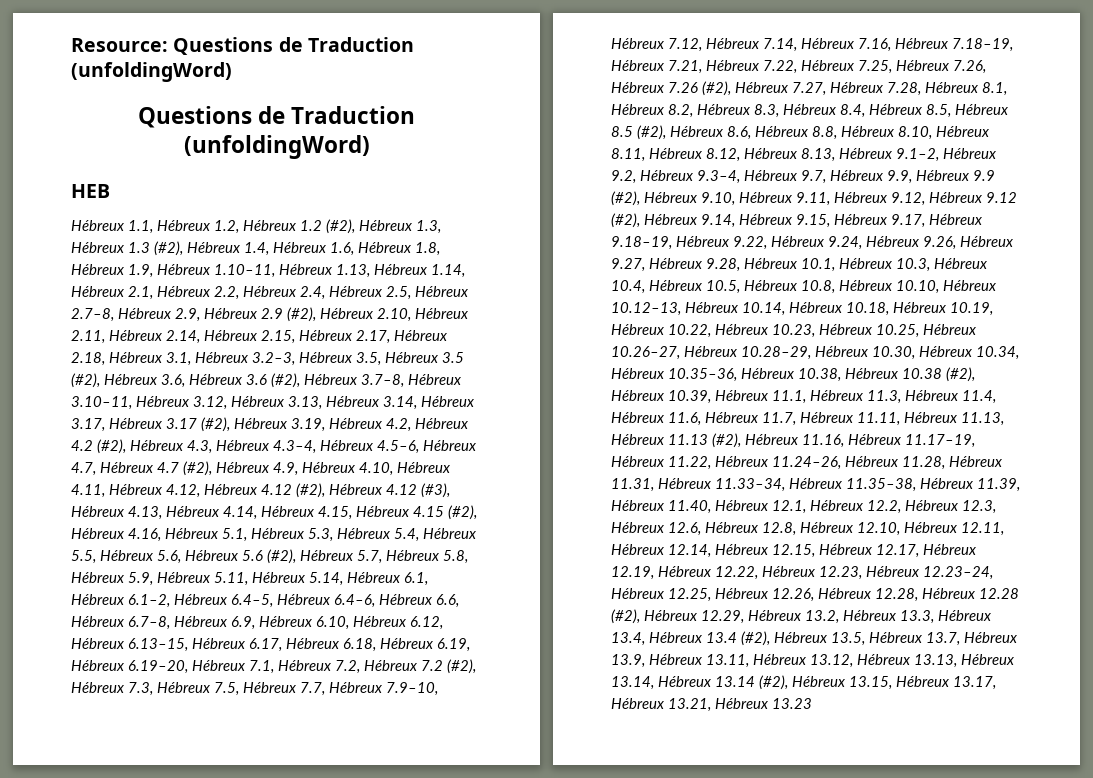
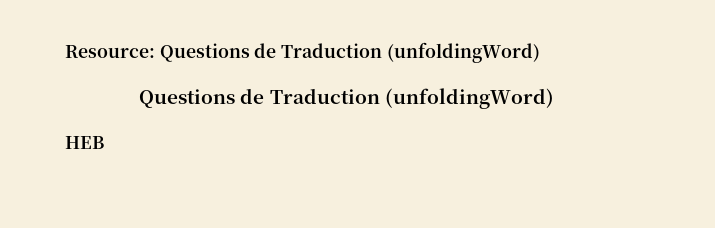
[71,219,441,234] [71,241,440,256] [71,264,465,278] [71,286,468,300] [71,307,468,322] [71,330,447,344] [71,352,464,366] [71,373,461,388] [71,396,474,410] [71,417,468,432] [71,439,476,454] [71,461,450,476] [71,483,450,498] [71,505,477,520] [71,528,476,542] [71,549,468,564] [71,572,428,586] [71,594,459,608] [71,616,443,630] [71,638,470,652] [71,659,476,674] [71,682,438,696] [611,38,1013,52] [611,60,986,74] [611,81,1007,96] [611,104,1008,118] [611,125,989,140] [611,148,996,162] [611,170,995,184] [611,191,1017,206] [611,213,982,228] [611,236,1013,250] [611,258,987,272] [611,280,996,294] [611,302,993,316] [611,324,976,338] [611,346,1019,360] [611,367,975,382] [611,390,996,404] [611,412,1004,426] [611,433,975,448] [611,456,1002,470] [611,478,1020,492] [611,500,996,514] [611,522,1004,536] [611,544,976,558] [611,566,993,580] [611,588,1019,602] [611,609,991,624] [611,631,1017,646] [611,654,1014,668] [611,675,996,690] [611,698,812,712] // Hébreux 1.1, Hébreux 1.2, Hébreux 1.2 (#2), Hébreux 1.3, Hébreux 1.3 (#2), Hébreux 1.4, Hébreux 1.6, Hébreux 1.8, Hébreux 1.9, Hébreux 1.10–11, Hébreux 1.13, Hébreux 1.14, Hébreux 2.1, Hébreux 2.2, Hébreux 2.4, Hébreux 2.5, Hébreux 2.7–8, Hébreux 2.9, Hébreux 2.9 (#2), Hébreux 2.10, Hébreux 2.11, Hébreux 2.14, Hébreux 2.15, Hébreux 2.17, Hébreux 2.18, Hébreux 3.1, Hébreux 3.2–3, Hébreux 3.5, Hébreux 3.5 (#2), Hébreux 3.6, Hébreux 3.6 (#2), Hébreux 3.7–8, Hébreux 3.10–11, Hébreux 3.12, Hébreux 3.13, Hébreux 3.14, Hébreux 3.17, Hébreux 3.17 (#2), Hébreux 3.19, Hébreux 4.2, Hébreux 4.2 (#2), Hébreux 4.3, Hébreux 4.3–4, Hébreux 4.5–6, Hébreux 4.7, Hébreux 4.7 (#2), Hébreux 4.9, Hébreux 4.10, Hébreux 4.11, Hébreux 4.12, Hébreux 4.12 (#2), Hébreux 4.12 (#3), Hébreux 4.13, Hébreux 4.14, Hébreux 4.15, Hébreux 4.15 (#2), Hébreux 4.16, Hébreux 5.1, Hébreux 5.3, Hébreux 5.4, Hébreux 5.5, Hébreux 5.6, Hébreux 5.6 (#2), Hébreux 5.7, Hébreux 5.8, Hébreux 5.9, Hébreux 5.11, Hébreux 5.14, Hébreux 6.1, Hébreux 6.1–2, Hébreux 6.4–5, Hébreux 6.4–6, Hébreux 6.6, Hébreux 6.7–8, Hébreux 6.9, Hébreux 6.10, Hébreux 6.12, Hébreux 6.13–15, Hébreux 6.17, Hébreux 6.18, Hébreux 6.19, Hébreux 6.19–20, Hébreux 7.1, Hébreux 7.2, Hébreux 7.2 (#2), Hébreux 7.3, Hébreux 7.5, Hébreux 7.7, Hébreux 7.9–10, Hébreux 7.12, Hébreux 7.14, Hébreux 7.16, Hébreux 7.18–19, Hébreux 7.21, Hébreux 7.22, Hébreux 7.25, Hébreux 7.26, Hébreux 7.26 (#2), Hébreux 7.27, Hébreux 7.28, Hébreux 8.1, Hébreux 8.2, Hébreux 8.3, Hébreux 8.4, Hébreux 8.5, Hébreux 8.5 (#2), Hébreux 8.6, Hébreux 8.8, Hébreux 8.10, Hébreux 8.11, Hébreux 8.12, Hébreux 8.13, Hébreux 9.1–2, Hébreux 9.2, Hébreux 9.3–4, Hébreux 9.7, Hébreux 9.9, Hébreux 9.9 (#2), Hébreux 9.10, Hébreux 9.11, Hébreux 9.12, Hébreux 9.12 (#2), Hébreux 9.14, Hébreux 9.15, Hébreux 9.17, Hébreux 9.18–19, Hébreux 9.22, Hébreux 9.24, Hébreux 9.26, Hébreux 9.27, Hébreux 9.28, Hébreux 10.1, Hébreux 10.3, Hébreux 10.4, Hébreux 10.5, Hébreux 10.8, Hébreux 10.10, Hébreux 10.12–13, Hébreux 10.14, Hébreux 10.18, Hébreux 10.19, Hébreux 10.22, Hébreux 10.23, Hébreux 10.25, Hébreux 10.26–27, Hébreux 10.28–29, Hébreux 10.30, Hébreux 10.34, Hébreux 10.35–36, Hébreux 10.38, Hébreux 10.38 (#2), Hébreux 10.39, Hébreux 11.1, Hébreux 11.3, Hébreux 11.4, Hébreux 11.6, Hébreux 11.7, Hébreux 11.11, Hébreux 11.13, Hébreux 11.13 (#2), Hébreux 11.16, Hébreux 11.17–19, Hébreux 11.22, Hébreux 11.24–26, Hébreux 11.28, Hébreux 11.31, Hébreux 11.33–34, Hébreux 11.35–38, Hébreux 11.39, Hébreux 11.40, Hébreux 12.1, Hébreux 12.2, Hébreux 12.3, Hébreux 12.6, Hébreux 12.8, Hébreux 12.10, Hébreux 12.11, Hébreux 12.14, Hébreux 12.15, Hébreux 12.17, Hébreux 12.19, Hébreux 12.22, Hébreux 12.23, Hébreux 12.23–24, Hébreux 12.25, Hébreux 12.26, Hébreux 12.28, Hébreux 12.28 (#2), Hébreux 12.29, Hébreux 13.2, Hébreux 13.3, Hébreux 13.4, Hébreux 13.4 (#2), Hébreux 13.5, Hébreux 13.7, Hébreux 13.9, Hébreux 13.11, Hébreux 13.12, Hébreux 13.13, Hébreux 13.14, Hébreux 13.14 (#2), Hébreux 13.15, Hébreux 13.17, Hébreux 13.21, Hébreux 13.23 -> (104, 142) none

